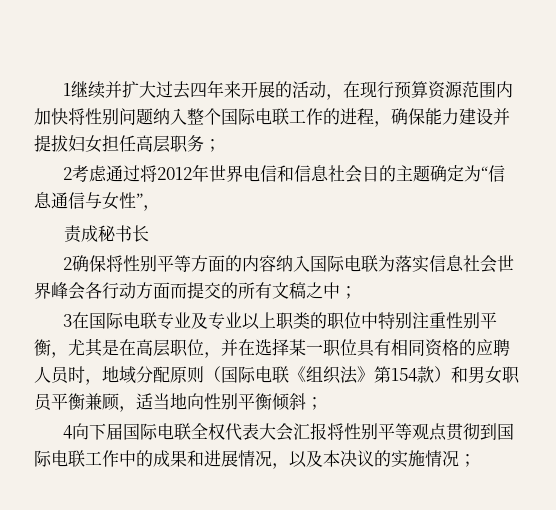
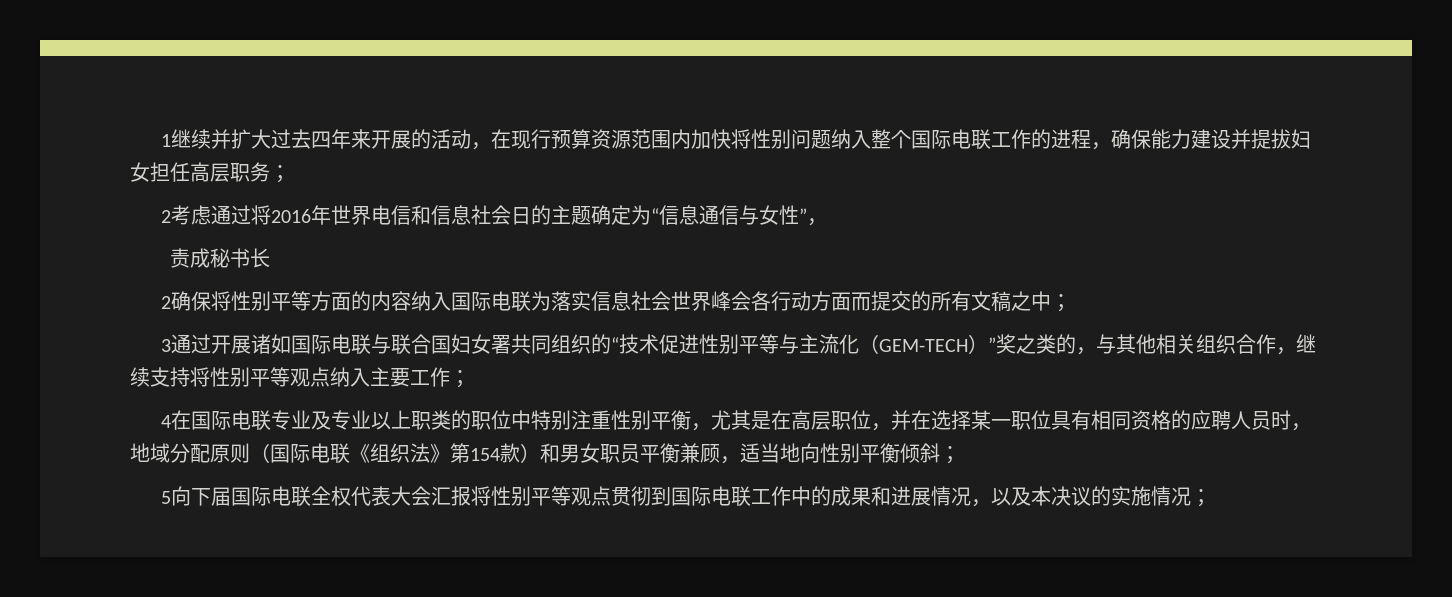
[157,167,193,180] 2012 -> [271,209,312,223] 2016
(73, 320) none -> [171,334,1317,355] [130,367,470,388] [161,415,172,428] 通过开展诸如国际电联与联合国妇女署共同组织的“技术促进性别平等与主流化（GEM-TECH）”奖之类的，与其他相关组织合作，继续支持将性别平等观点纳入主要工作； // 4
[63,425,74,439] 4 -> [161,491,172,504] 5

